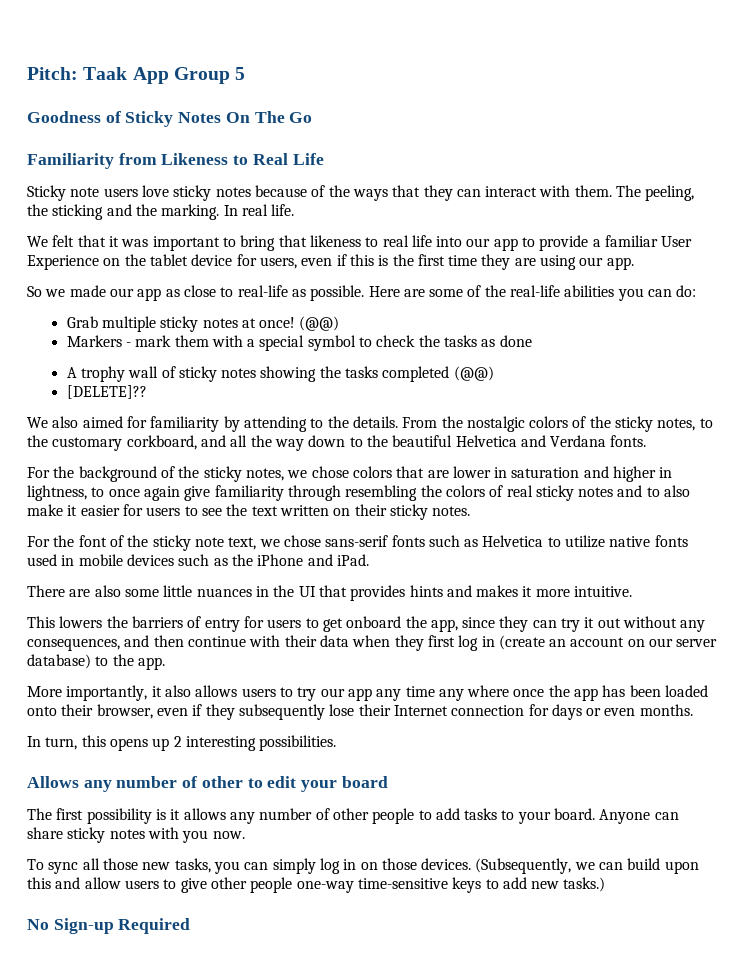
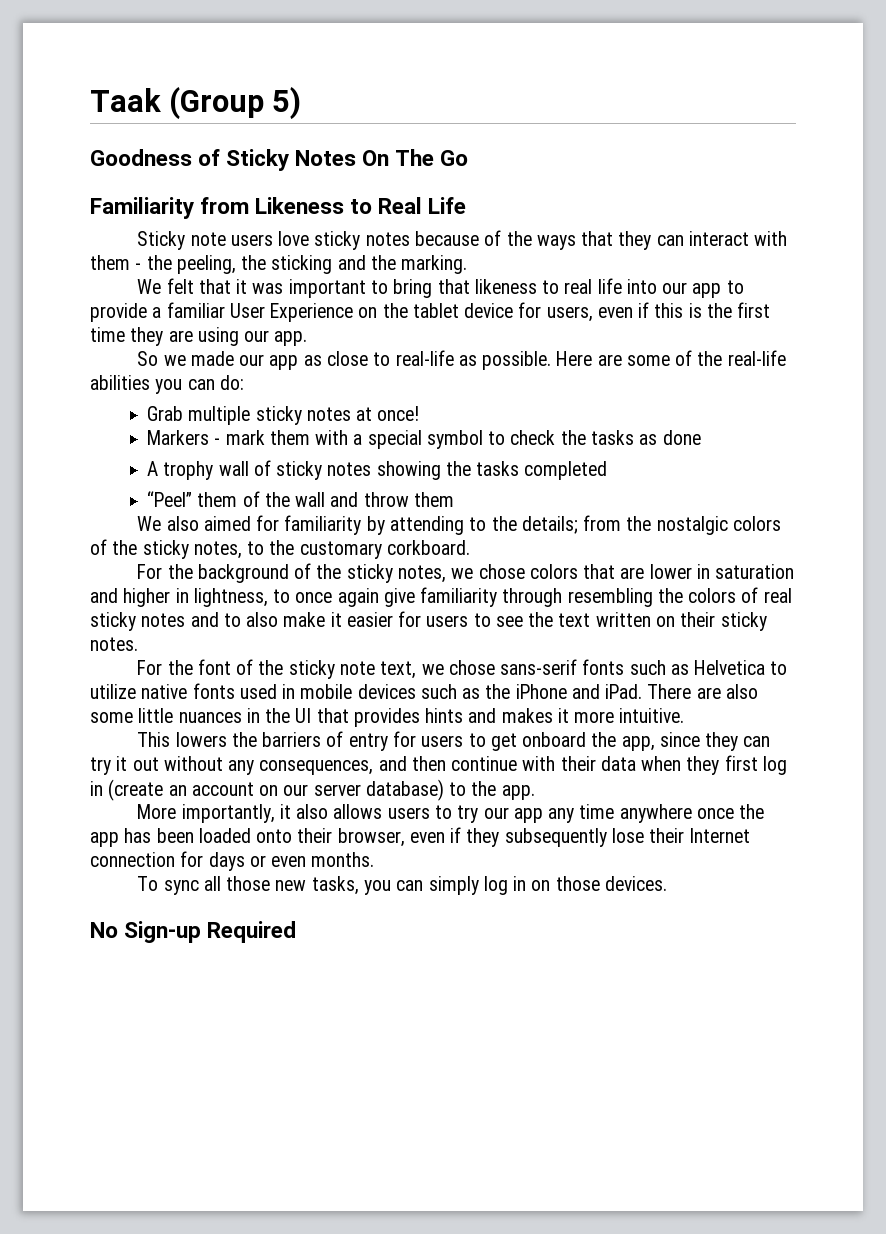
[27,67,246,84] Pitch: Taak App Group 5 -> [90,87,302,120] Taak (Group 5)
[574,185,642,197] them. The -> [90,255,172,270] them - the
[223,204,295,216] In real life. -> (468, 264) none
[299,316,340,331] (@@) -> (420, 413) none
[453,366,494,381] [66,385,147,399] (@@) // [DELETE]?? -> [147,491,454,507] // “Peel” them of the wall and throw them
[352,416,438,428] details. From -> [521,515,622,534] details; from
[126,435,647,451] corkboard, and all the way down to the beautiful Helvetica and Verdana fonts. -> [386,540,470,555] corkboard.
(369, 560) // -> (643, 691) none
[438,685,510,701] any where -> [619,804,692,823] anywhere
[27,735,337,751] [27,776,388,792] [27,808,679,824] [27,827,245,843] // In turn, this opens up 2 interesting possibilities. // Allows any number of other to edit your board // The first possibility is it allows any number of other people to add tasks to your board. Anyone can share sticky notes with you now. -> (375, 859) none
[475,858,699,874] [27,877,606,893] (Subsequently, we can build upon this and allow users to give other people one-way time-sensitive keys to add new tasks.) -> (667, 883) none

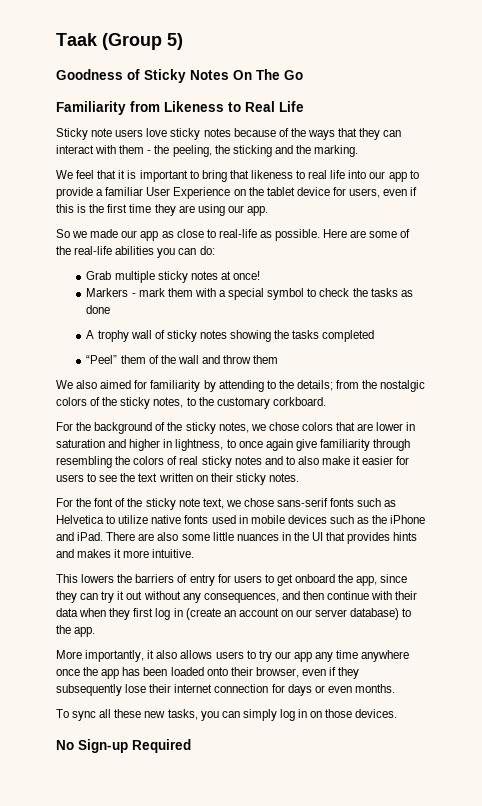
[166,278,194,294] felt -> [76,170,95,179] feel
[252,283,284,294] was -> [127,170,137,179] is
[689,828,751,843] Internet -> [174,684,213,693] internet
[226,876,271,891] those -> [114,709,142,718] these

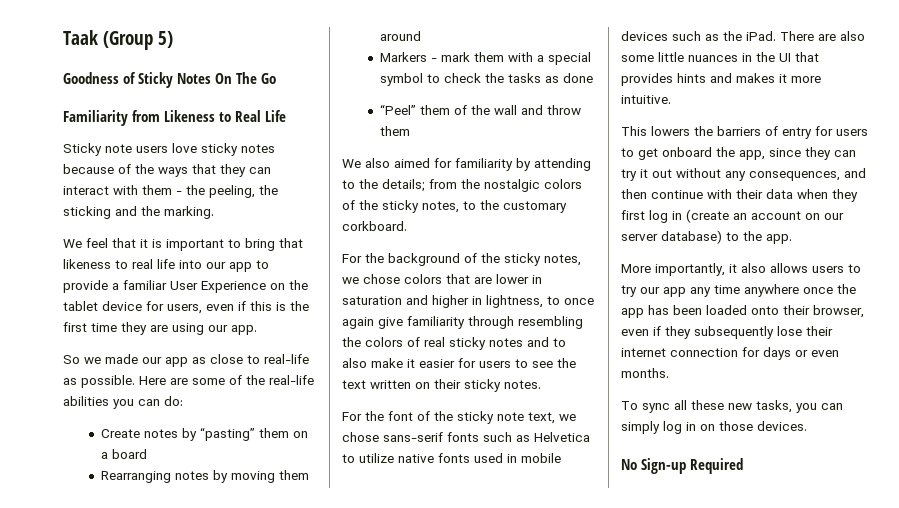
[86,271,260,283] Grab multiple sticky notes at once! -> [101,427,309,441] [101,449,148,459] [101,470,310,483] [380,31,422,41] Create notes by “pasting” them on a board // Rearranging notes by moving them around
[86,330,375,342] // A trophy wall of sticky notes showing the tasks completed -> (594, 78) none
[390,515,426,524] [56,532,74,541] iPhone and -> (742, 36) none

